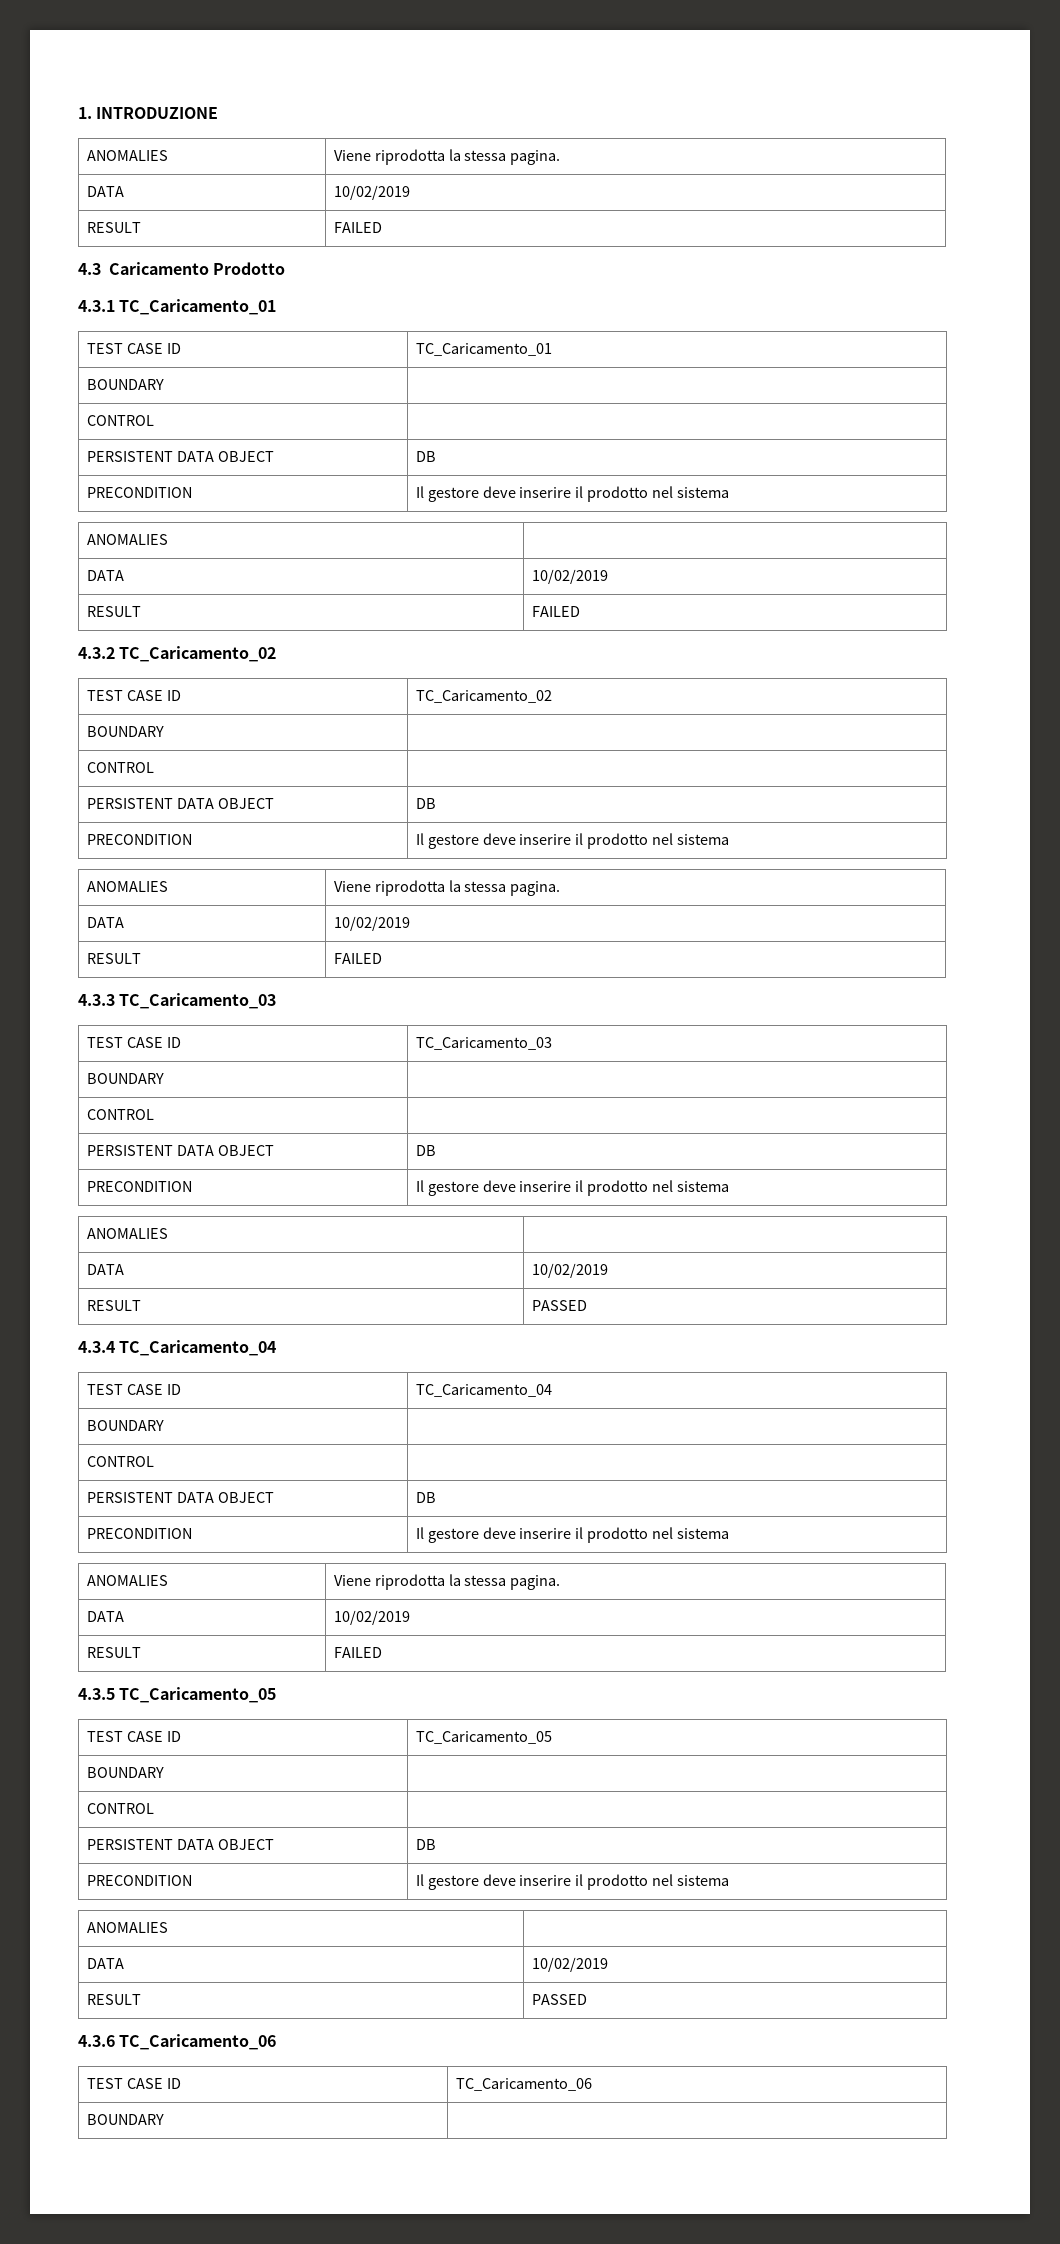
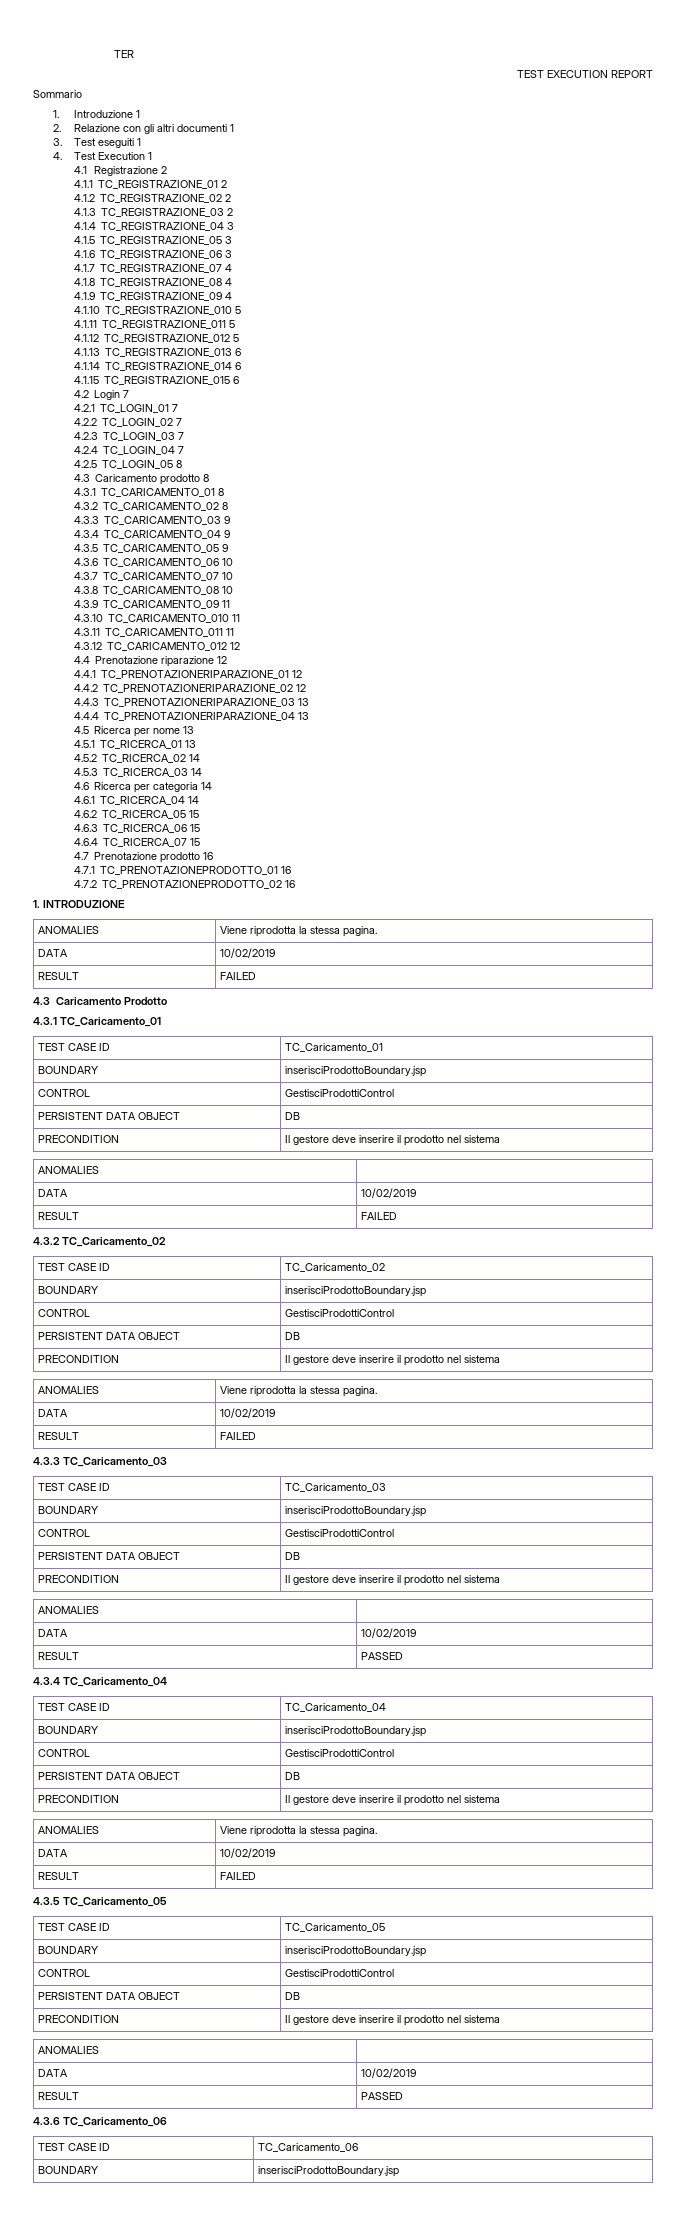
(78, 113) none -> [114,50,135,58] [517,70,653,78] [33,90,82,98] [53,110,140,118] [53,124,234,134] [53,138,141,148] [53,152,152,160] [73,166,167,176] [73,180,228,189] [73,194,232,203] [73,208,234,217] [73,222,235,231] [73,236,233,245] [73,250,233,259] [73,264,233,273] [73,278,233,287] [73,292,233,301] [73,306,242,315] [73,320,236,329] [73,334,240,343] [73,348,242,357] [73,362,242,371] [73,376,240,385] [73,390,130,400] [73,404,179,413] [73,418,183,427] [73,432,185,441] [73,446,185,455] [73,460,183,469] [73,474,210,485] [73,488,225,497] [73,502,229,511] [73,516,231,525] [73,530,231,539] [73,544,229,553] [73,558,234,567] [73,572,234,581] [73,586,234,595] [73,600,231,609] [73,614,241,623] [73,628,235,637] [73,642,241,651] [73,656,228,667] [73,670,303,679] [73,684,307,693] [73,698,310,707] [73,712,310,721] [73,726,195,737] [73,740,197,749] [73,754,201,763] [73,768,203,777] [73,782,213,793] [73,796,200,805] [73,810,200,819] [73,824,201,833] [73,838,201,847] [73,852,214,863] [73,866,292,875] [73,880,296,889] TER // TEST EXECUTION REPORT // Sommario // 1. Introduzione 1 // 2. Relazione con gli altri documenti 1 // 3. Test eseguiti 1 // 4. Test Execution 1 // 4.1 Registrazione 2 // 4.1.1 TC_REGISTRAZIONE_01 2 // 4.1.2 TC_REGISTRAZIONE_02 2 // 4.1.3 TC_REGISTRAZIONE_03 2 // 4.1.4 TC_REGISTRAZIONE_04 3 // 4.1.5 TC_REGISTRAZIONE_05 3 // 4.1.6 TC_REGISTRAZIONE_06 3 // 4.1.7 TC_REGISTRAZIONE_07 4 // 4.1.8 TC_REGISTRAZIONE_08 4 // 4.1.9 TC_REGISTRAZIONE_09 4 // 4.1.10 TC_REGISTRAZIONE_010 5 // 4.1.11 TC_REGISTRAZIONE_011 5 // 4.1.12 TC_REGISTRAZIONE_012 5 // 4.1.13 TC_REGISTRAZIONE_013 6 // 4.1.14 TC_REGISTRAZIONE_014 6 // 4.1.15 TC_REGISTRAZIONE_015 6 // 4.2 Login 7 // 4.2.1 TC_LOGIN_01 7 // 4.2.2 TC_LOGIN_02 7 // 4.2.3 TC_LOGIN_03 7 // 4.2.4 TC_LOGIN_04 7 // 4.2.5 TC_LOGIN_05 8 // 4.3 Caricamento prodotto 8 // 4.3.1 TC_CARICAMENTO_01 8 // 4.3.2 TC_CARICAMENTO_02 8 // 4.3.3 TC_CARICAMENTO_03 9 // 4.3.4 TC_CARICAMENTO_04 9 // 4.3.5 TC_CARICAMENTO_05 9 // 4.3.6 TC_CARICAMENTO_06 10 // 4.3.7 TC_CARICAMENTO_07 10 // 4.3.8 TC_CARICAMENTO_08 10 // 4.3.9 TC_CARICAMENTO_09 11 // 4.3.10 TC_CARICAMENTO_010 11 // 4.3.11 TC_CARICAMENTO_011 11 // 4.3.12 TC_CARICAMENTO_012 12 // 4.4 Prenotazione riparazione 12 // 4.4.1 TC_PRENOTAZIONERIPARAZIONE_01 12 // 4.4.2 TC_PRENOTAZIONERIPARAZIONE_02 12 // 4.4.3 TC_PRENOTAZIONERIPARAZIONE_03 13 // 4.4.4 TC_PRENOTAZIONERIPARAZIONE_04 13 // 4.5 Ricerca per nome 13 // 4.5.1 TC_RICERCA_01 13 // 4.5.2 TC_RICERCA_02 14 // 4.5.3 TC_RICERCA_03 14 // 4.6 Ricerca per categoria 14 // 4.6.1 TC_RICERCA_04 14 // 4.6.2 TC_RICERCA_05 15 // 4.6.3 TC_RICERCA_06 15 // 4.6.4 TC_RICERCA_07 15 // 4.7 Prenotazione prodotto 16 // 4.7.1 TC_PRENOTAZIONEPRODOTTO_01 16 // 4.7.2 TC_PRENOTAZIONEPRODOTTO_02 16 //
[86,415,154,426] // CONTROL | -> [284,1066,426,1077] [37,1089,90,1097] [284,1089,394,1097] inserisciProdottoBoundary.jsp // CONTROL | GestisciProdottiControl
[86,762,154,773] // CONTROL | -> [284,1286,426,1297] [37,1309,90,1317] [284,1309,394,1317] inserisciProdottoBoundary.jsp // CONTROL | GestisciProdottiControl
[86,1109,154,1120] // CONTROL | -> [284,1506,426,1517] [37,1529,90,1537] [284,1529,394,1537] inserisciProdottoBoundary.jsp // CONTROL | GestisciProdottiControl
[86,1456,154,1467] // CONTROL | -> [284,1726,426,1737] [37,1749,90,1757] [284,1749,394,1757] inserisciProdottoBoundary.jsp // CONTROL | GestisciProdottiControl
[86,1803,154,1814] // CONTROL | -> [284,1946,426,1957] [37,1969,90,1977] [284,1969,394,1977] inserisciProdottoBoundary.jsp // CONTROL | GestisciProdottiControl
(164, 2119) none -> [257,2166,399,2177] inserisciProdottoBoundary.jsp

